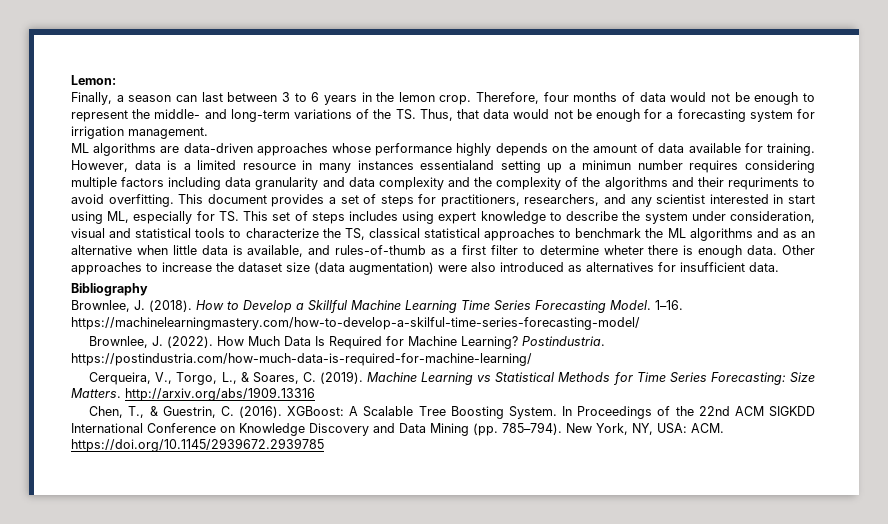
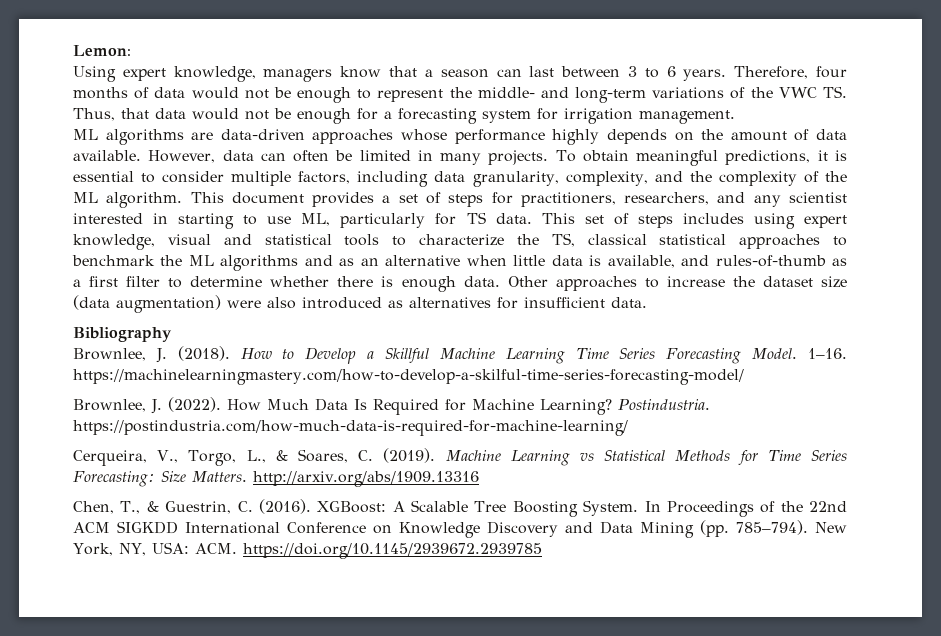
[71,92,112,105] Finally, -> [73,66,418,82] Using expert knowledge, managers know that
[323,92,472,105] years in the lemon crop. -> [683,69,727,81] years.
(392, 114) none -> [778,87,817,98] VWC
[688,143,815,156] [71,160,815,173] [71,177,444,190] available for training. However, data is a limited resource in many instances essentialand setting up a minimun number requires considering multiple factors including data granularity and data complexity -> [73,150,847,166] [73,171,648,187] available. However, data can often be limited in many projects. To obtain meaningful predictions, it is essential to consider multiple factors, including data granularity, complexity,
[604,177,816,190] [71,194,174,207] algorithms and their requriments to avoid overfitting. -> [73,192,183,208] ML algorithm.
[788,195,815,204] [71,211,239,224] start using ML, especially for TS. -> [178,212,532,229] starting to use ML, particularly for TS data.
[480,211,815,224] knowledge to describe the system under consideration, -> [73,234,155,250] knowledge,
[603,245,644,255] wheter -> [270,276,330,287] whether

